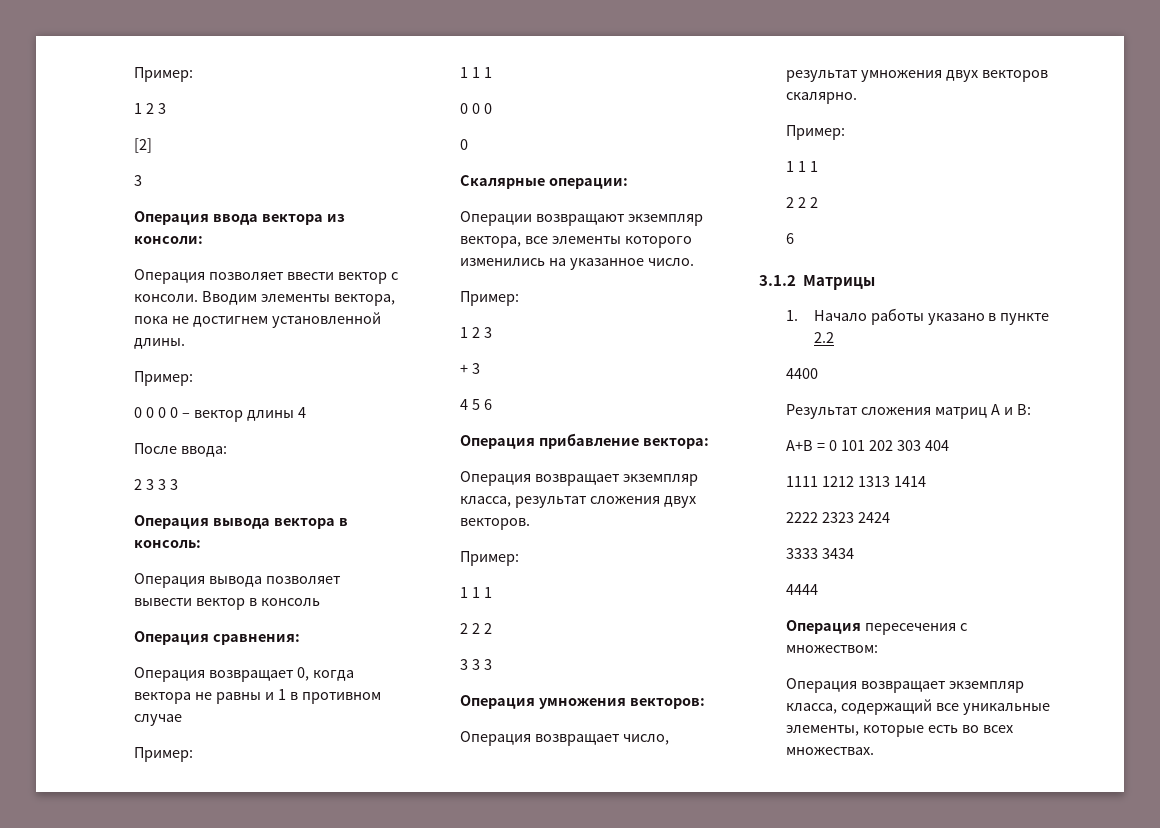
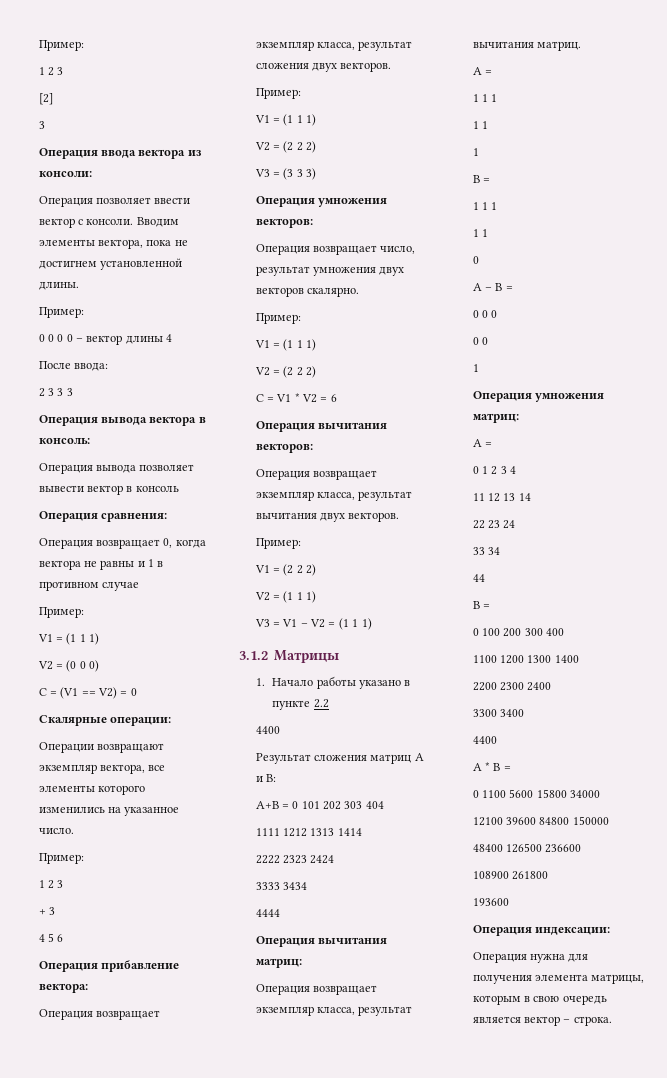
[460,67,493,78] [460,103,493,114] 1 1 1 // 0 0 0 // -> [37,633,100,645] [37,660,100,672] [38,687,128,699] V1 = (1 1 1) // V2 = (0 0 0) // C = (V1 == V2) =
[460,587,493,598] [460,623,493,634] [460,659,493,670] 1 1 1 // 2 2 2 // 3 3 3 -> [254,114,317,126] [254,141,317,153] [254,168,317,180] V1 = (1 1 1) // V2 = (2 2 2) // V3 = (3 3 3)
[786,161,819,172] [786,197,819,208] [786,233,795,244] 1 1 1 // 2 2 2 // 6 -> [254,339,317,351] [254,366,317,378] [255,393,337,403] [255,421,387,432] [255,443,313,453] [255,469,377,480] [255,491,413,501] [255,512,400,522] [255,538,301,549] [254,564,317,576] [254,591,317,603] [254,618,372,630] V1 = (1 1 1) // V2 = (2 2 2) // C = V1 * V2 = 6 // Операция вычитания векторов: // Операция возвращает экземпляр класса, результат вычитания двух векторов. // Пример: // V1 = (2 2 2) // V2 = (1 1 1) // V3 = V1 – V2 = (1 1 1)
[865,623,968,635] [786,645,879,653] [786,678,1025,693] [786,699,1051,715] [786,725,1014,737] [786,747,875,755] пересечения с множеством: // Операция возвращает экземпляр класса, содержащий все уникальные элементы, которые есть во всех множествах. -> [317,937,387,944] [255,958,302,968] [255,984,377,995] [255,1006,413,1016] [472,41,581,51] [472,67,492,75] [472,94,498,102] [472,121,488,129] [472,148,479,156] [472,175,490,183] [472,202,498,210] [472,229,488,237] [472,256,479,264] [472,283,513,291] [472,310,498,318] [472,337,488,345] [472,364,479,372] [472,391,604,402] [472,413,519,423] [472,439,492,447] [472,466,517,475] [472,493,531,502] [472,520,516,529] [472,547,500,555] [472,574,485,582] [472,601,490,609] [472,628,565,637] [472,655,579,664] [472,682,552,691] [472,709,524,717] [472,736,497,744] [472,762,511,771] [472,789,601,798] [472,816,609,826] [472,843,582,853] [472,871,548,880] [472,898,509,906] [472,925,610,936] [472,952,589,963] [472,974,645,984] [472,995,607,1005] [472,1016,612,1026] вычитания матриц: // Операция возвращает экземпляр класса, результат вычитания матриц. // A = // 1 1 1 // 1 1 // 1 // B = // 1 1 1 // 1 1 // 0 // A – B = // 0 0 0 // 0 0 // 1 // Операция умножения матриц: // A = // 0 1 2 3 4 // 11 12 13 14 // 22 23 24 // 33 34 // 44 // B = // 0 100 200 300 400 // 1100 1200 1300 1400 // 2200 2300 2400 // 3300 3400 // 4400 // A * B = // 0 1100 5600 15800 34000 // 12100 39600 84800 150000 // 48400 126500 236600 // 108900 261800 // 193600 // Операция индексации: // Операция нужна для получения элемента матрицы, которым в свою очередь является вектор – строка.

